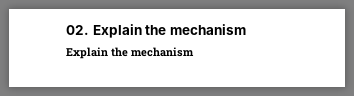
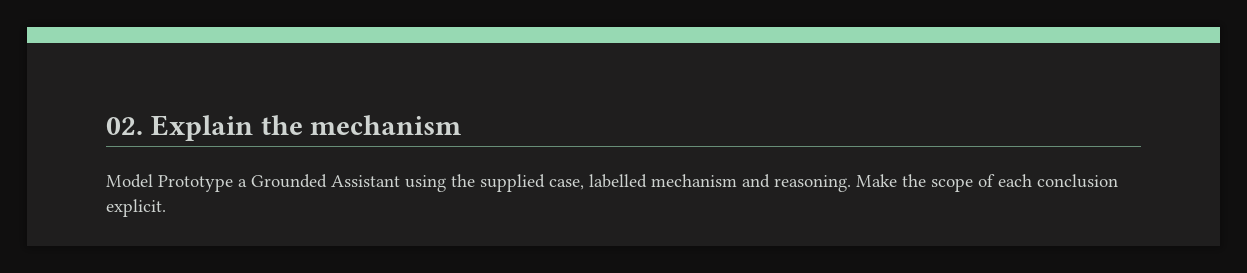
[66,47,194,59] Explain the mechanism -> [106,174,1118,192] [106,199,166,217] Model Prototype a Grounded Assistant using the supplied case, labelled mechanism and reasoning. Make the scope of each conclusion explicit.

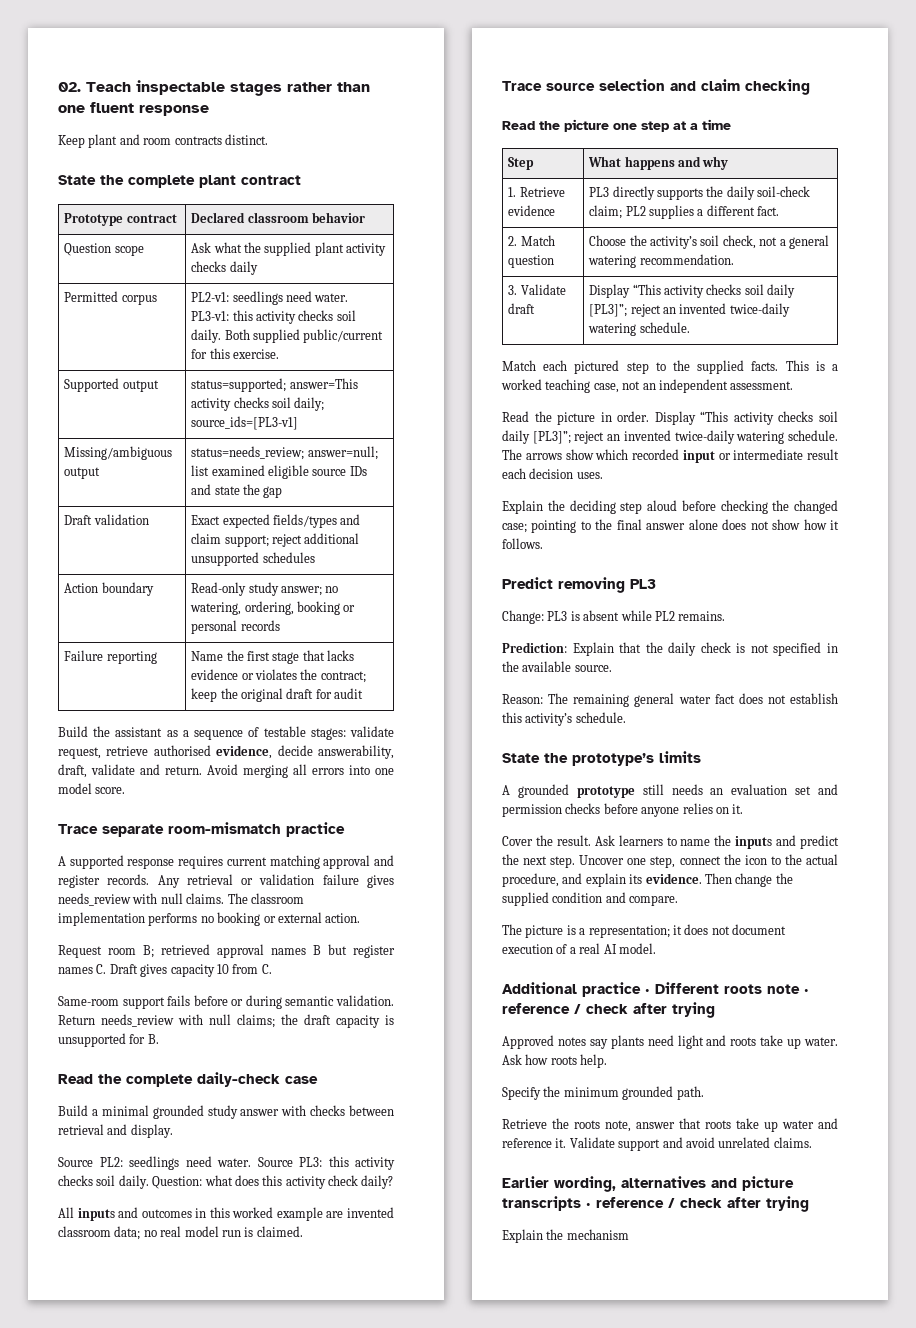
[150,115,462,141] [106,174,1118,192] [106,199,166,217] Explain the mechanism // Model Prototype a Grounded Assistant using the supplied case, labelled mechanism and reasoning. Make the scope of each conclusion explicit. -> [86,80,370,96] [58,102,209,116] [58,134,268,148] [58,175,301,188] [64,213,177,226] [191,212,366,223] [64,243,144,256] [191,242,387,256] [191,261,258,275] [64,291,157,305] [191,291,349,305] [191,310,356,324] [191,329,384,343] [191,348,280,359] [64,378,159,392] [191,378,358,392] [191,397,325,411] [191,416,299,430] [64,446,173,460] [64,467,101,479] [191,446,378,460] [191,465,367,479] [191,484,283,498] [64,514,149,525] [191,514,361,528] [191,533,360,547] [191,552,315,566] [64,582,154,596] [191,582,339,596] [190,601,356,615] [191,620,280,634] [64,650,157,664] [191,650,355,664] [191,669,366,683] [191,688,364,702] [58,726,395,740] [58,745,394,759] [58,764,394,778] [58,783,126,794] [58,822,345,837] [58,855,394,869] [58,874,394,888] [58,893,304,906] [58,912,361,926] [58,944,395,958] [58,964,272,977] [58,995,394,1009] [58,1014,394,1028] [58,1033,159,1047] [58,1072,318,1087] [58,1105,394,1119] [58,1124,173,1138] [58,1156,395,1170] [58,1175,394,1189] [58,1207,394,1221] [58,1226,303,1240] [502,79,810,95] [502,119,731,132] [508,157,535,170] [588,156,729,170] [508,187,565,197] [508,205,556,216] [589,186,811,200] [589,205,780,219] [508,235,555,246] [508,255,555,268] [589,235,829,249] [588,254,734,268] [508,284,566,295] [508,303,536,314] [589,284,796,298] [589,303,790,317] [588,322,690,336] [502,360,838,374] [501,379,794,393] [502,411,838,425] [502,430,838,444] [502,449,839,463] [502,468,603,479] [502,500,838,514] [502,519,839,533] [502,538,543,549] [502,577,656,593] [502,610,726,624] [502,642,838,656] [502,661,612,672] [502,693,838,707] [502,712,626,726] [502,751,701,766] [502,784,838,798] [502,803,744,817] [502,835,839,849] [502,854,838,868] [502,873,793,887] [502,892,679,906] [502,924,786,938] [502,943,656,954] [502,982,809,997] [502,1002,715,1018] [502,1035,838,1049] [502,1054,608,1068] [502,1086,704,1100] [502,1118,838,1132] [502,1137,812,1151] [502,1176,794,1192] [502,1196,809,1212] [502,1229,629,1243] Teach inspectable stages rather than one fluent response // Keep plant and room contracts distinct. // State the complete plant contract // Prototype contract | Declared classroom behavior // Question scope | Ask what the supplied plant activity checks daily // Permitted corpus | PL2-v1: seedlings need water. PL3-v1: this activity checks soil daily. Both supplied public/current for this exercise. // Supported output | status=supported; answer=This activity checks soil daily; source_ids=[PL3-v1] // Missing/ambiguous output | status=needs_review; answer=null; list examined eligible source IDs and state the gap // Draft validation | Exact expected fields/types and claim support; reject additional unsupported schedules // Action boundary | Read-only study answer; no watering, ordering, booking or personal records // Failure reporting | Name the first stage that lacks evidence or violates the contract; keep the original draft for audit // Build the assistant as a sequence of testable stages: validate request, retrieve authorised evidence, decide answerability, draft, validate and return. Avoid merging all errors into one model score. // Trace separate room-mismatch practice // A supported response requires current matching approval and register records. Any retrieval or validation failure gives needs_review with null claims. The classroom implementation performs no booking or external action. // Request room B; retrieved approval names B but register names C. Draft gives capacity 10 from C. // Same-room support fails before or during semantic validation. Return needs_review with null claims; the draft capacity is unsupported for B. // Read the complete daily-check case // Build a minimal grounded study answer with checks between retrieval and display. // Source PL2: seedlings need water. Source PL3: this activity checks soil daily. Question: what does this activity check daily? // All inputs and outcomes in this worked example are invented classroom data; no real model run is claimed. // Trace source selection and claim checking // Read the picture one step at a time // Step | What happens and why // 1. Retrieve evidence | PL3 directly supports the daily soil-check claim; PL2 supplies a different fact. // 2. Match question | Choose the activity’s soil check, not a general watering recommendation. // 3. Validate draft | Display “This activity checks soil daily [PL3]”; reject an invented twice-daily watering schedule. // Match each pictured step to the supplied facts. This is a worked teaching case, not an independent assessment. // Read the picture in order. Display “This activity checks soil daily [PL3]”; reject an invented twice-daily watering schedule. The arrows show which recorded input or intermediate result each decision uses. // Explain the deciding step aloud before checking the changed case; pointing to the final answer alone does not show how it follows. // Predict removing PL3 // Change: PL3 is absent while PL2 remains. // Prediction: Explain that the daily check is not specified in the available source. // Reason: The remaining general water fact does not establish this activity’s schedule. // State the prototype’s limits // A grounded prototype still needs an evaluation set and permission checks before anyone relies on it. // Cover the result. Ask learners to name the inputs and predict the next step. Uncover one step, connect the icon to the actual procedure, and explain its evidence. Then change the supplied condition and compare. // The picture is a representation; it does not document execution of a real AI model. // Additional practice · Different roots note · reference / check after trying // Approved notes say plants need light and roots take up water. Ask how roots help. // Specify the minimum grounded path. // Retrieve the roots note, answer that roots take up water and reference it. Validate support and avoid unrelated claims. // Earlier wording, alternatives and picture transcripts · reference / check after trying // Explain the mechanism

